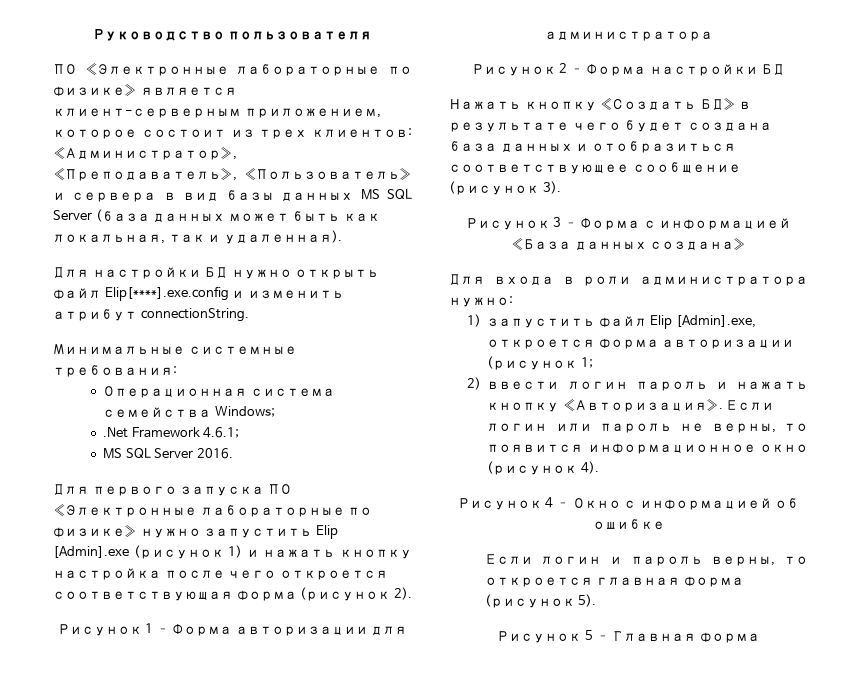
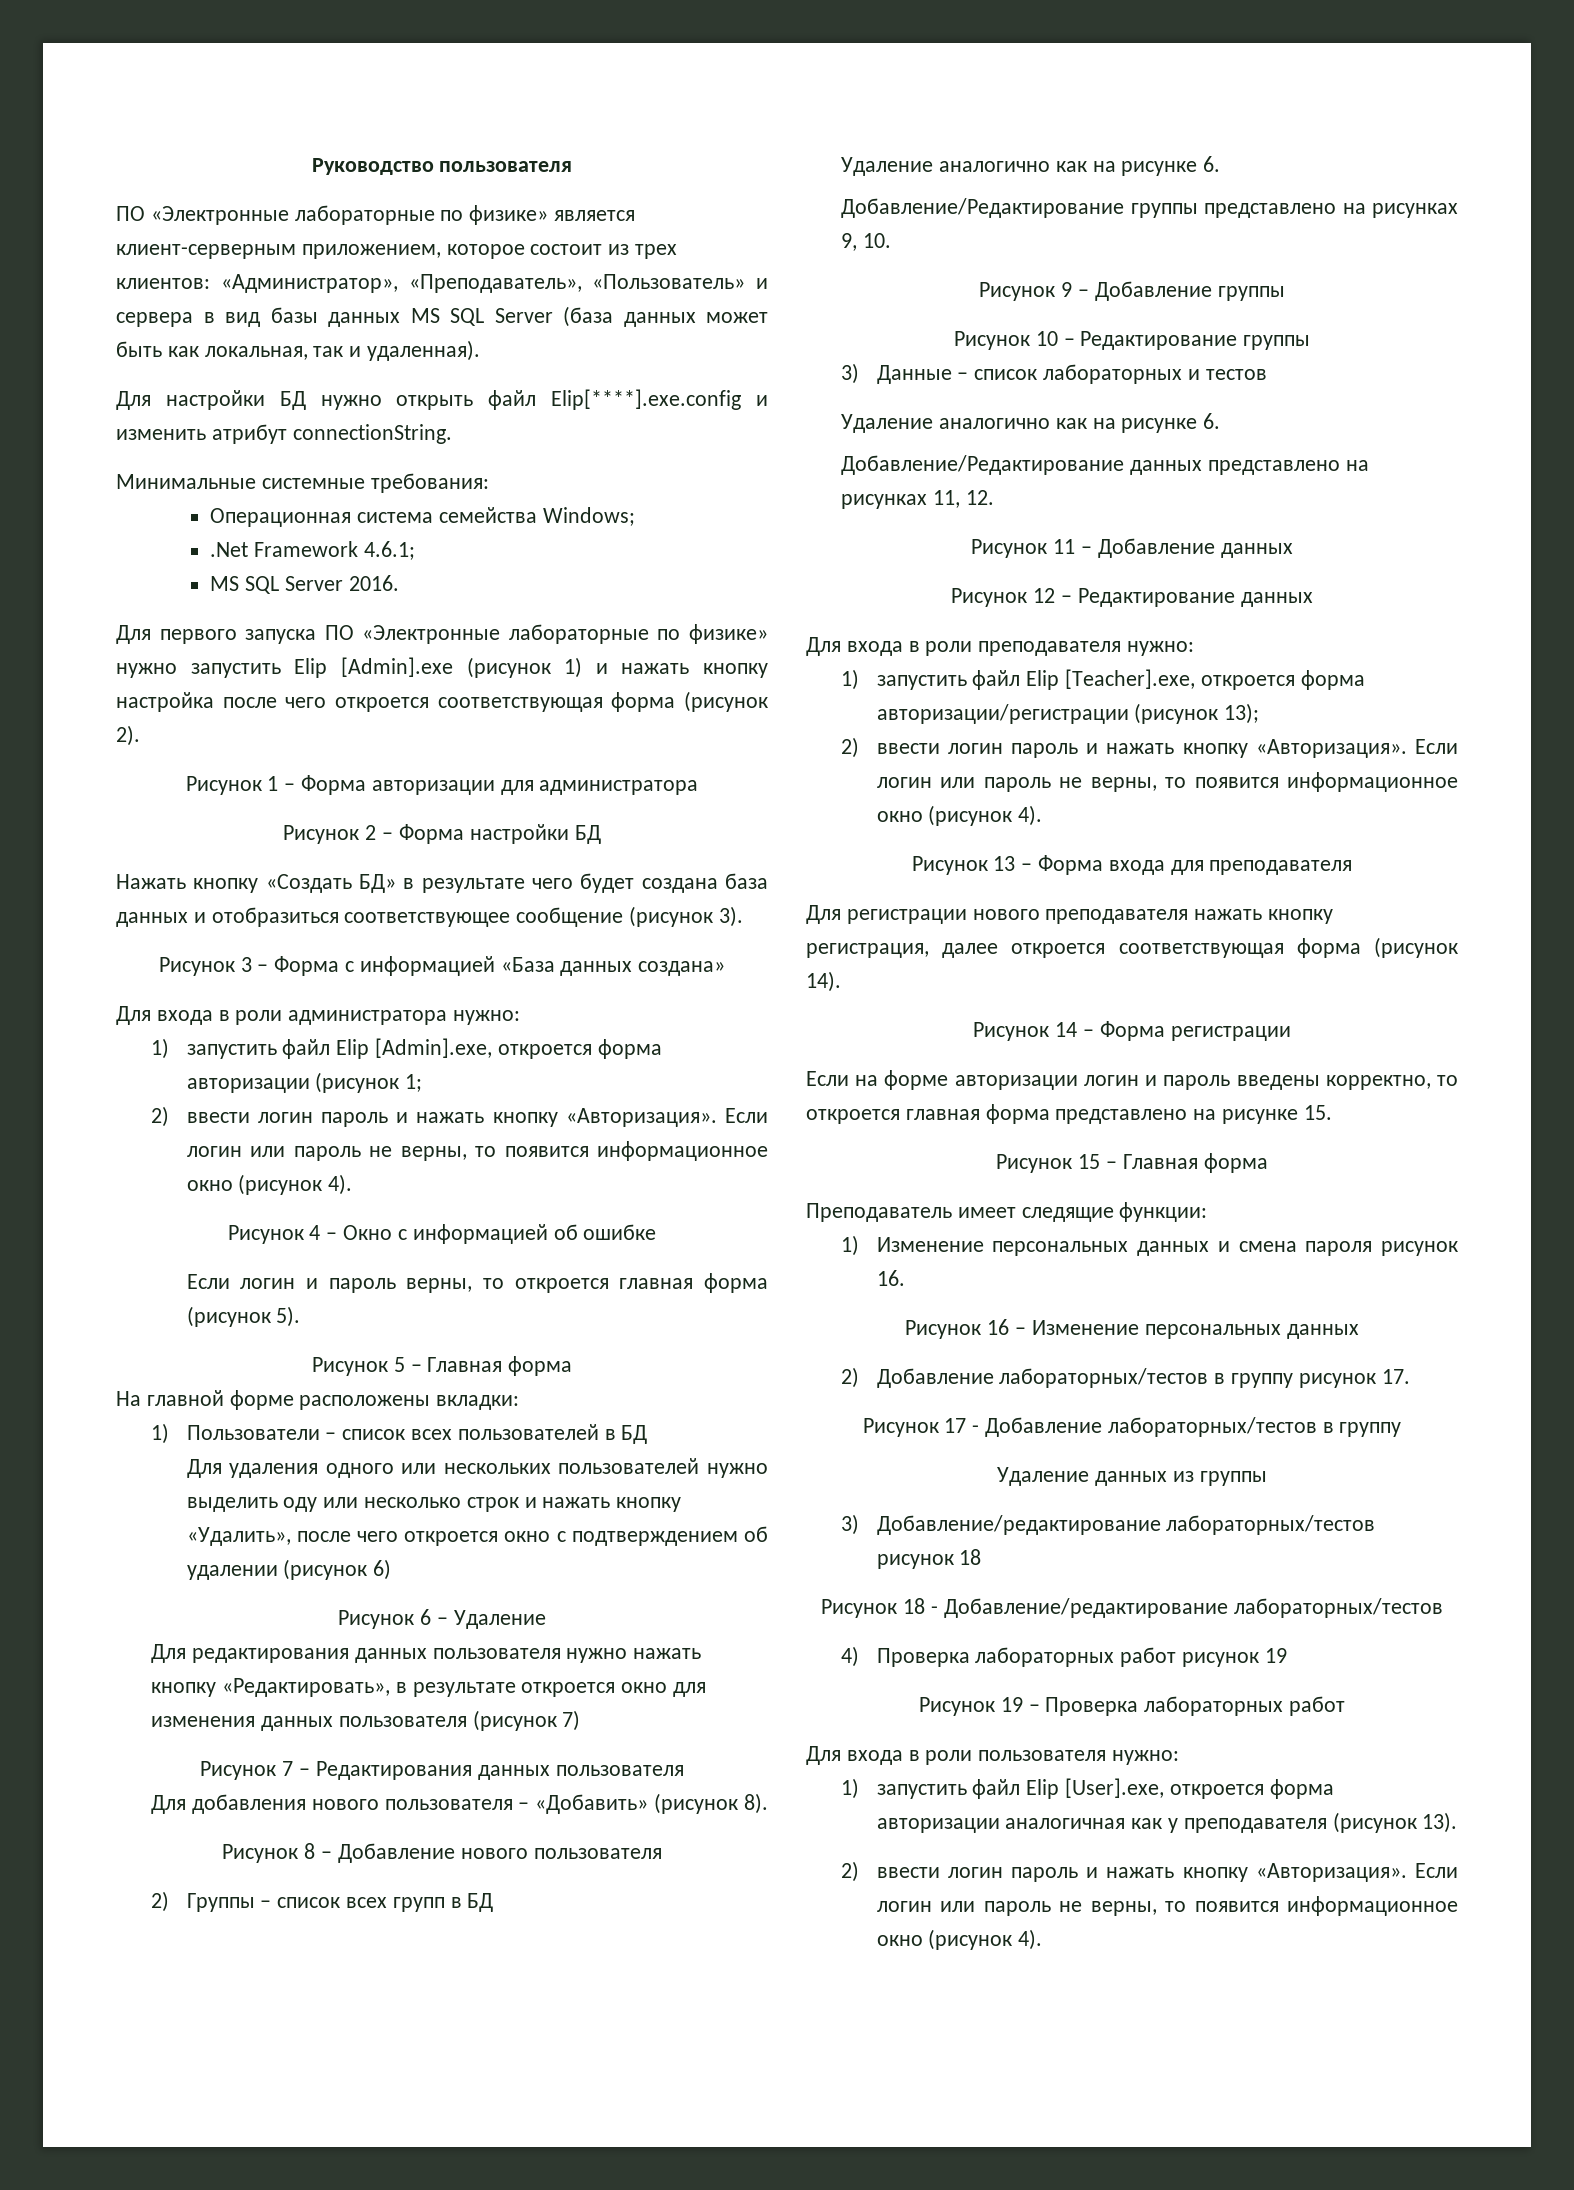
(760, 637) none -> [116,1390,520,1410] [151,1423,648,1444] [186,1458,768,1478] [186,1497,682,1512] [186,1526,768,1546] [186,1559,392,1580] [338,1609,546,1629] [151,1644,702,1663] [151,1678,707,1697] [151,1710,581,1731] [200,1761,684,1780] [151,1793,768,1814] [222,1843,662,1863] [151,1891,494,1912] [841,156,1221,176] [841,198,1458,218] [841,233,892,251] [979,281,1285,301] [953,331,1311,350] [841,363,1267,384] [841,413,1221,433] [841,455,1369,475] [841,490,994,509] [971,538,1293,558] [951,588,1313,607] [806,637,1195,656] [841,669,1365,690] [876,703,1260,724] [841,737,1458,758] [876,772,1458,792] [876,805,1043,826] [911,855,1353,875] [806,905,1334,924] [806,937,1458,958] [806,971,841,992] [973,1021,1291,1041] [806,1070,1458,1090] [806,1104,1332,1124] [996,1153,1268,1173] [806,1202,1208,1222] [841,1235,1458,1256] [876,1270,905,1286] [905,1319,1359,1339] [841,1367,1410,1388] [862,1417,1402,1437] [997,1467,1267,1486] [841,1514,1376,1535] [876,1549,982,1569] [821,1598,1443,1618] [841,1646,1287,1667] [918,1696,1346,1716] [806,1746,1180,1765] [841,1778,1334,1799] [876,1812,1458,1833] [841,1861,1458,1882] [876,1896,1458,1916] [876,1929,1043,1950] // На главной форме расположены вкладки: // 1) Пользователи – список всех пользователей в БД // Для удаления одного или нескольких пользователей нужно выделить оду или несколько строк и нажать кнопку «Удалить», после чего откроется окно с подтверждением об удалении (рисунок 6) // Рисунок 6 – Удаление // Для редактирования данных пользователя нужно нажать кнопку «Редактировать», в результате откроется окно для изменения данных пользователя (рисунок 7) // Рисунок 7 – Редактирования данных пользователя // Для добавления нового пользователя – «Добавить» (рисунок 8). // Рисунок 8 – Добавление нового пользователя // 2) Группы – список всех групп в БД // Удаление аналогично как на рисунке 6. // Добавление/Редактирование группы представлено на рисунках 9, 10. // Рисунок 9 – Добавление группы // Рисунок 10 – Редактирование группы // 3) Данные – список лабораторных и тестов // Удаление аналогично как на рисунке 6. // Добавление/Редактирование данных представлено на рисунках 11, 12. // Рисунок 11 – Добавление данных // Рисунок 12 – Редактирование данных // Для входа в роли преподавателя нужно: // 1) запустить файл Elip [Teacher].exe, откроется форма авторизации/регистрации (рисунок 13); // 2) ввести логин пароль и нажать кнопку «Авторизация». Если логин или пароль не верны, то появится информационное окно (рисунок 4). // Рисунок 13 – Форма входа для преподавателя // Для регистрации нового преподавателя нажать кнопку регистрация, далее откроется соответствующая форма (рисунок 14). // Рисунок 14 – Форма регистрации // Если на форме авторизации логин и пароль введены корректно, то откроется главная форма представлено на рисунке 15. // Рисунок 15 – Главная форма // Преподаватель имеет следящие функции: // 1) Изменение персональных данных и смена пароля рисунок 16. // Рисунок 16 – Изменение персональных данных // 2) Добавление лабораторных/тестов в группу рисунок 17. // Рисунок 17 - Добавление лабораторных/тестов в группу // Удаление данных из группы // 3) Добавление/редактирование лабораторных/тестов рисунок 18 // Рисунок 18 - Добавление/редактирование лабораторных/тестов // 4) Проверка лабораторных работ рисунок 19 // Рисунок 19 – Проверка лабораторных работ // Для входа в роли пользователя нужно: // 1) запустить файл Elip [User].exe, откроется форма авторизации аналогичная как у преподавателя (рисунок 13). // 2) ввести логин пароль и нажать кнопку «Авторизация». Если логин или пароль не верны, то появится информационное окно (рисунок 4).

